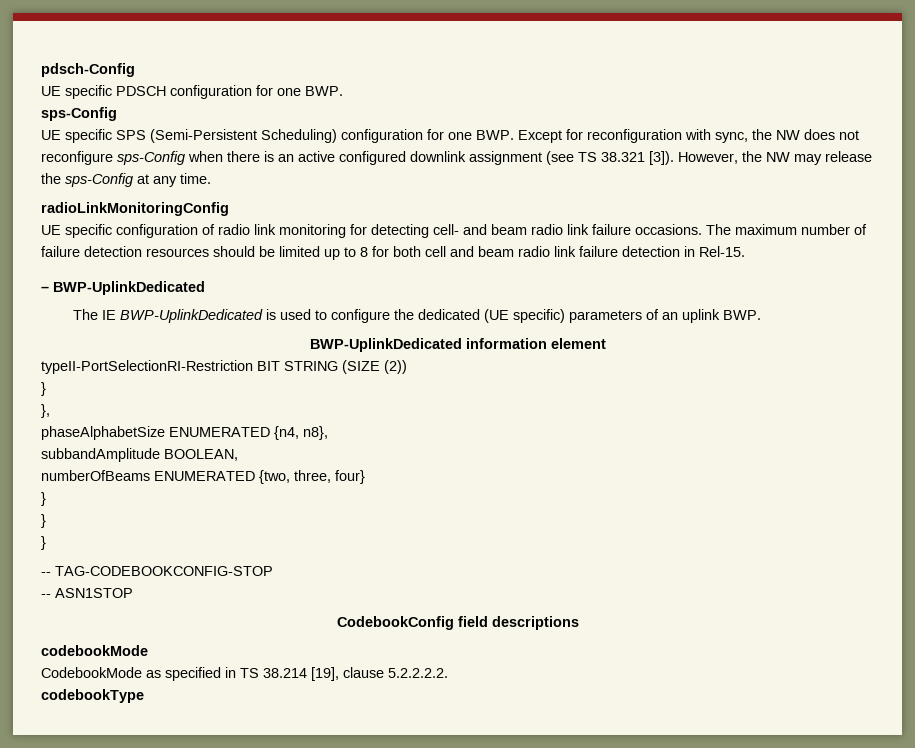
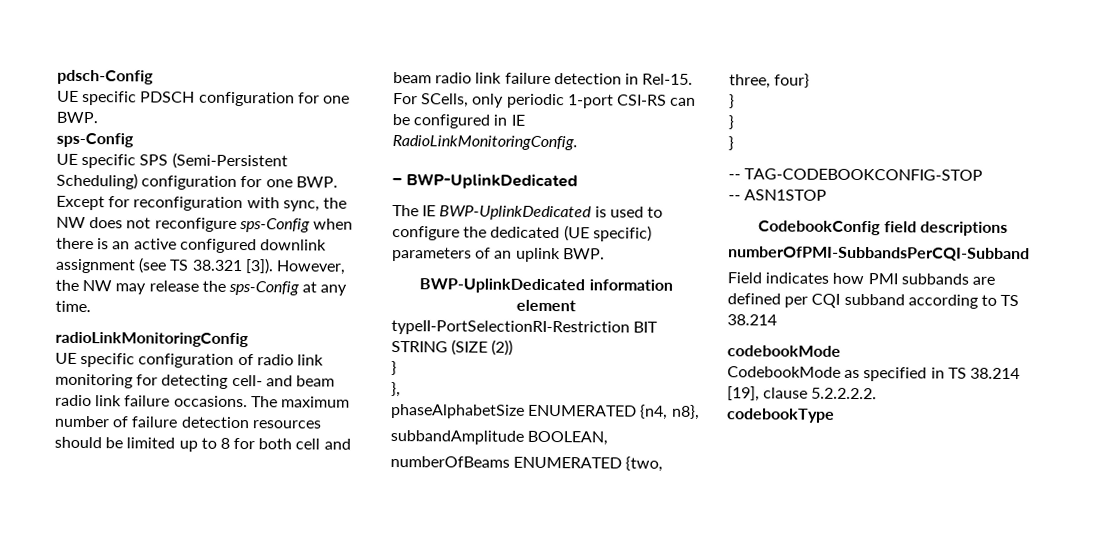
(745, 251) none -> [393,93,697,109] [392,114,525,129] [392,135,578,151] For SCells, only periodic 1-port CSI-RS can be configured in IE RadioLinkMonitoringConfig.
(579, 623) none -> [728,246,1030,262] [727,272,995,285] [727,293,1020,309] [727,314,777,326] // numberOfPMI-SubbandsPerCQI-Subband // Field indicates how PMI subbands are defined per CQI subband according to TS 38.214

